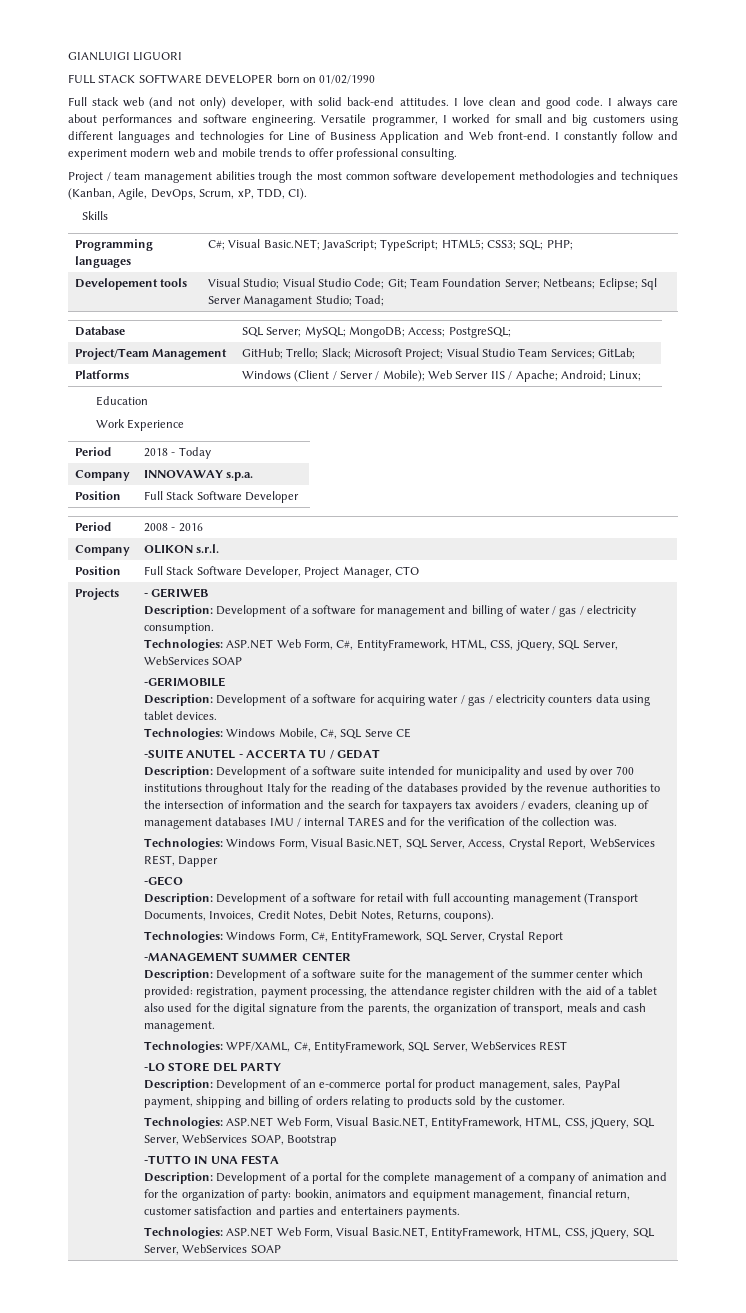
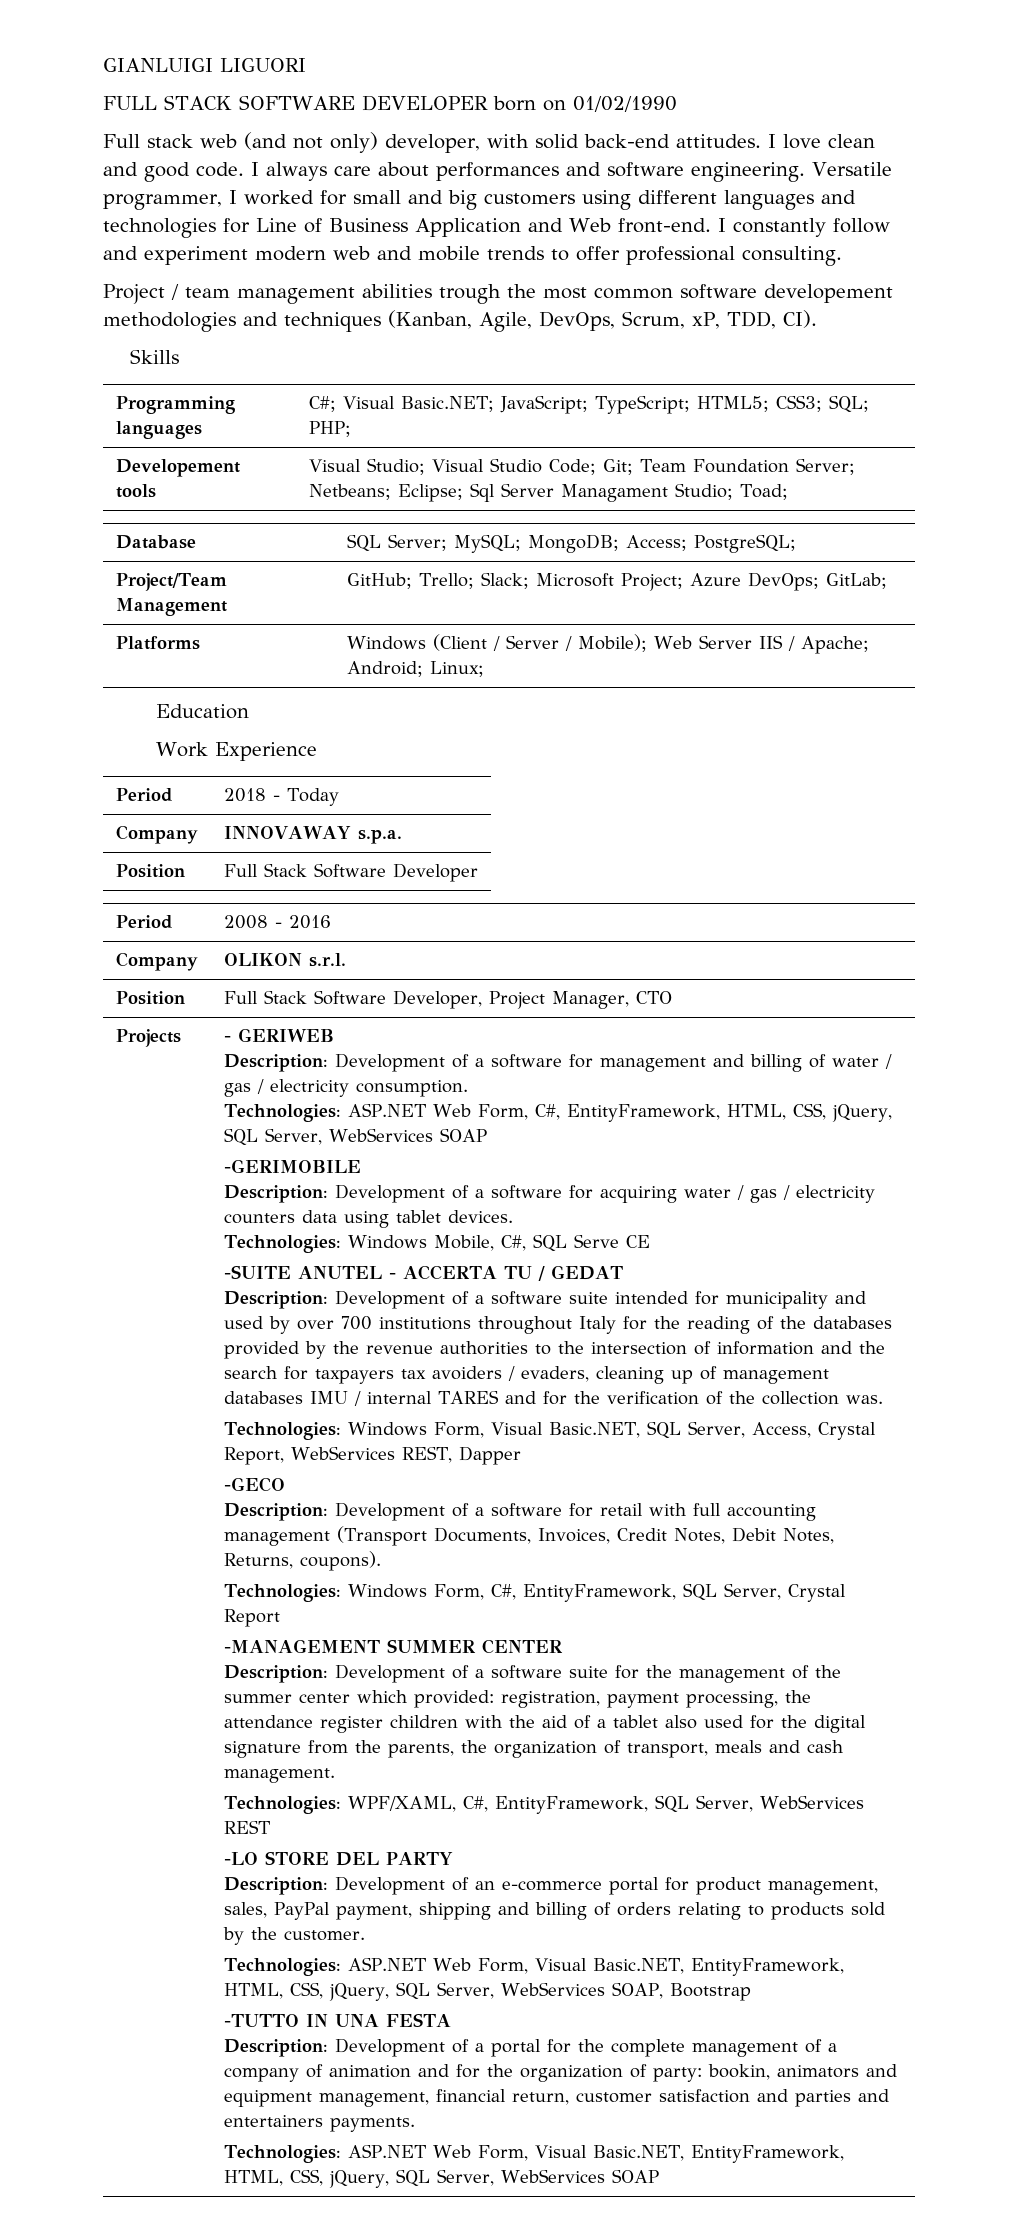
[446,348,595,359] Visual Studio Team Services; -> [689,572,819,591] Azure DevOps;

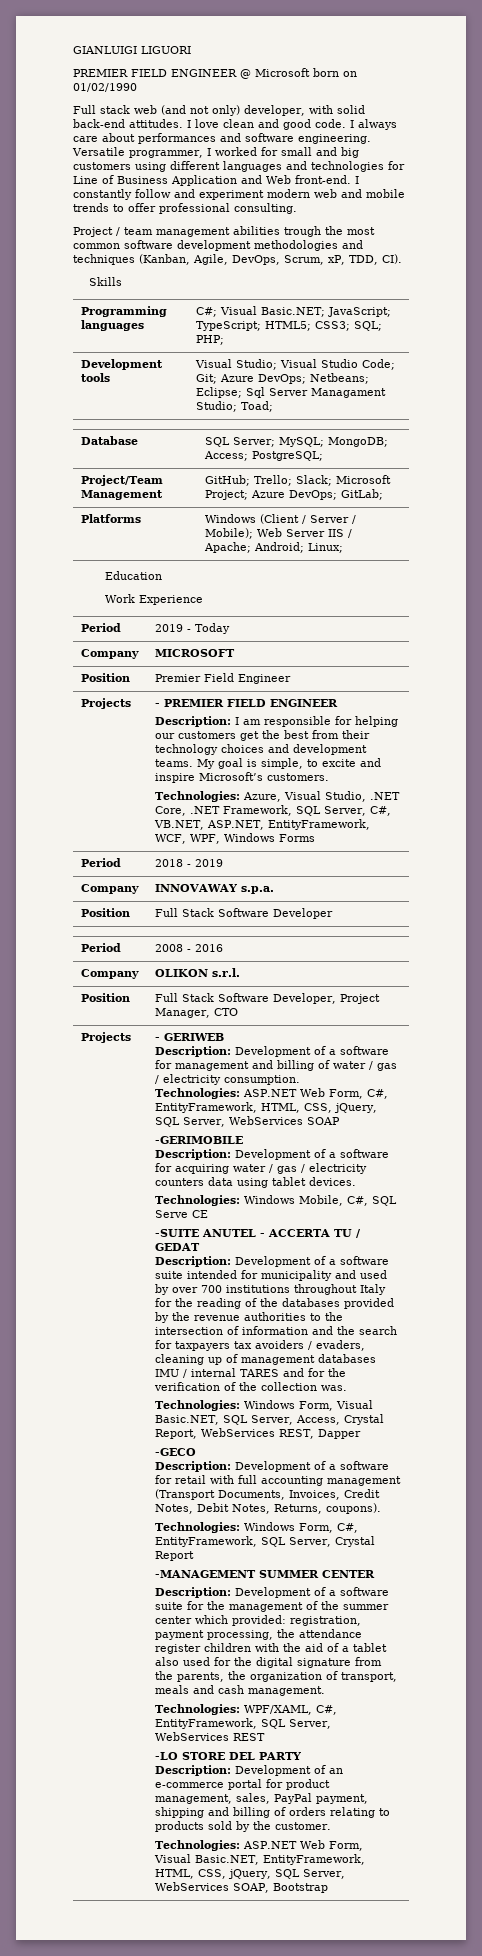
[103,95,488,111] FULL STACK SOFTWARE DEVELOPER -> [73,68,310,79] PREMIER FIELD ENGINEER @ Microsoft
[764,284,893,303] developement -> [177,240,251,251] development
[115,459,240,477] Developement -> [81,359,164,370] Development
[639,458,855,475] Team Foundation Server; -> [220,374,307,384] Azure DevOps;
(318, 751) none -> [81,623,122,632] [155,623,231,634] [81,649,140,659] [155,649,236,657] [81,673,131,682] [155,673,292,684] [81,698,132,709] [155,699,339,707] [155,716,399,727] [155,730,371,741] [155,744,368,755] [155,758,382,769] [155,772,330,783] [155,791,401,802] [155,805,392,816] [154,819,371,830] [155,833,316,844] // Period | 2019 - Today // Company | MICROSOFT // Position | Premier Field Engineer // Projects | - PREMIER FIELD ENGINEER // Description: I am responsible for helping our customers get the best from their technology choices and development teams. My goal is simple, to excite and inspire Microsoft’s customers. // Technologies: Azure, Visual Studio, .NET Core, .NET Framework, SQL Server, C#, VB.NET, ASP.NET, EntityFramework, WCF, WPF, Windows Forms
[286,788,339,806] Today -> [195,859,224,867] 2019
[223,2013,451,2027] [223,2038,837,2057] [223,2064,897,2082] [223,2089,889,2107] [223,2115,415,2132] [223,2144,844,2163] [223,2169,659,2188] // -TUTTO IN UNA FESTA // Description: Development of a portal for the complete management of a company of animation and for the organization of party: bookin, animators and equipment management, financial return, customer satisfaction and parties and entertainers payments. // Technologies: ASP.NET Web Form, Visual Basic.NET, EntityFramework, HTML, CSS, jQuery, SQL Server, WebServices SOAP -> (329, 1888) none

